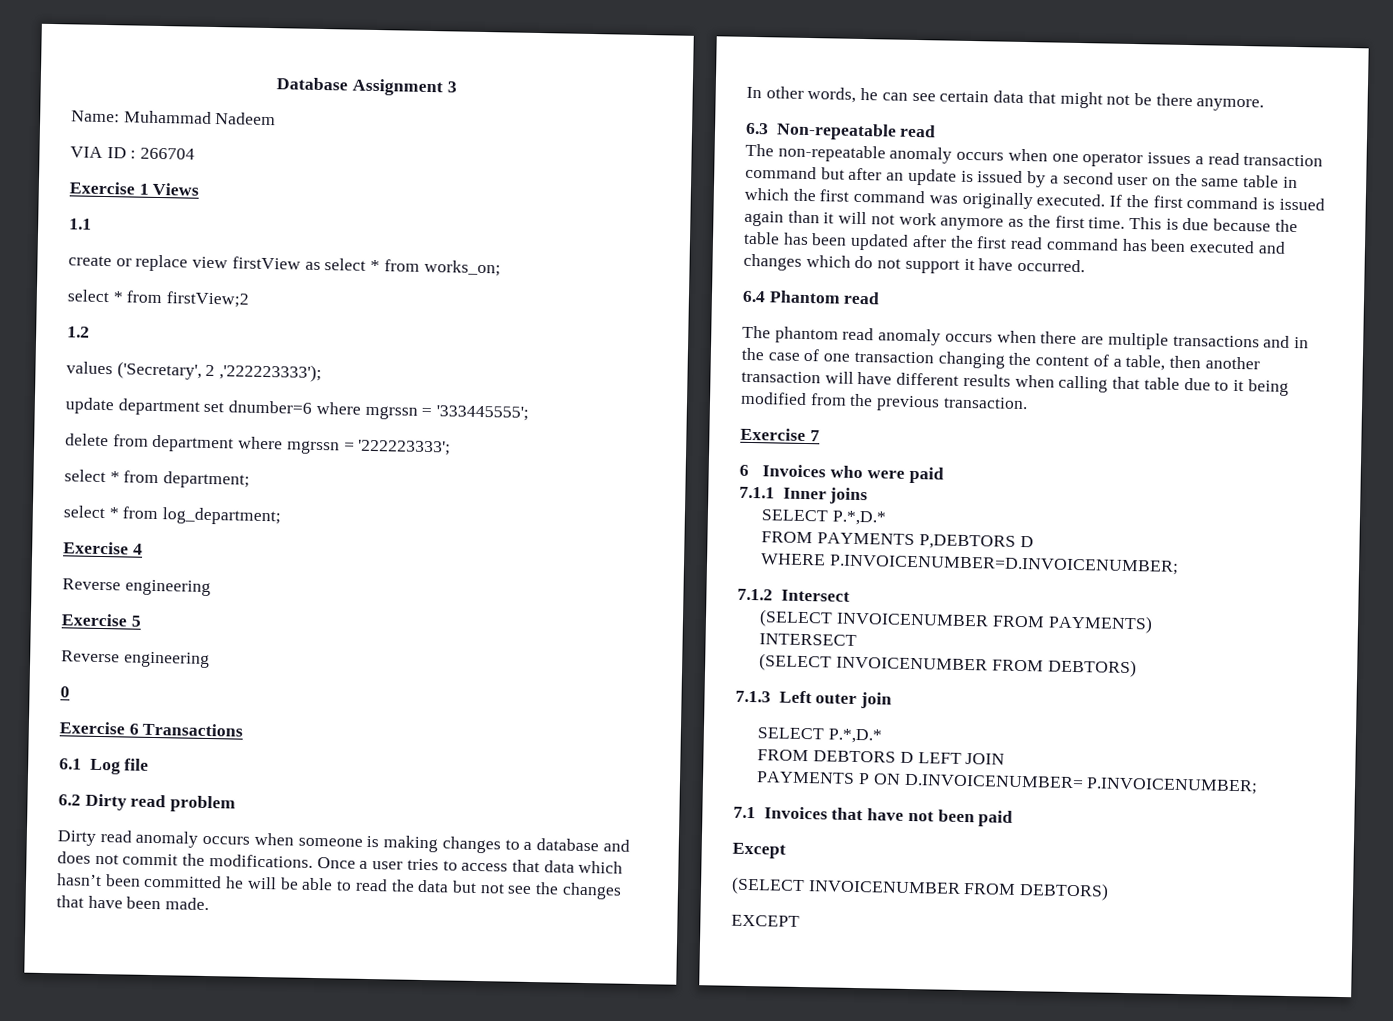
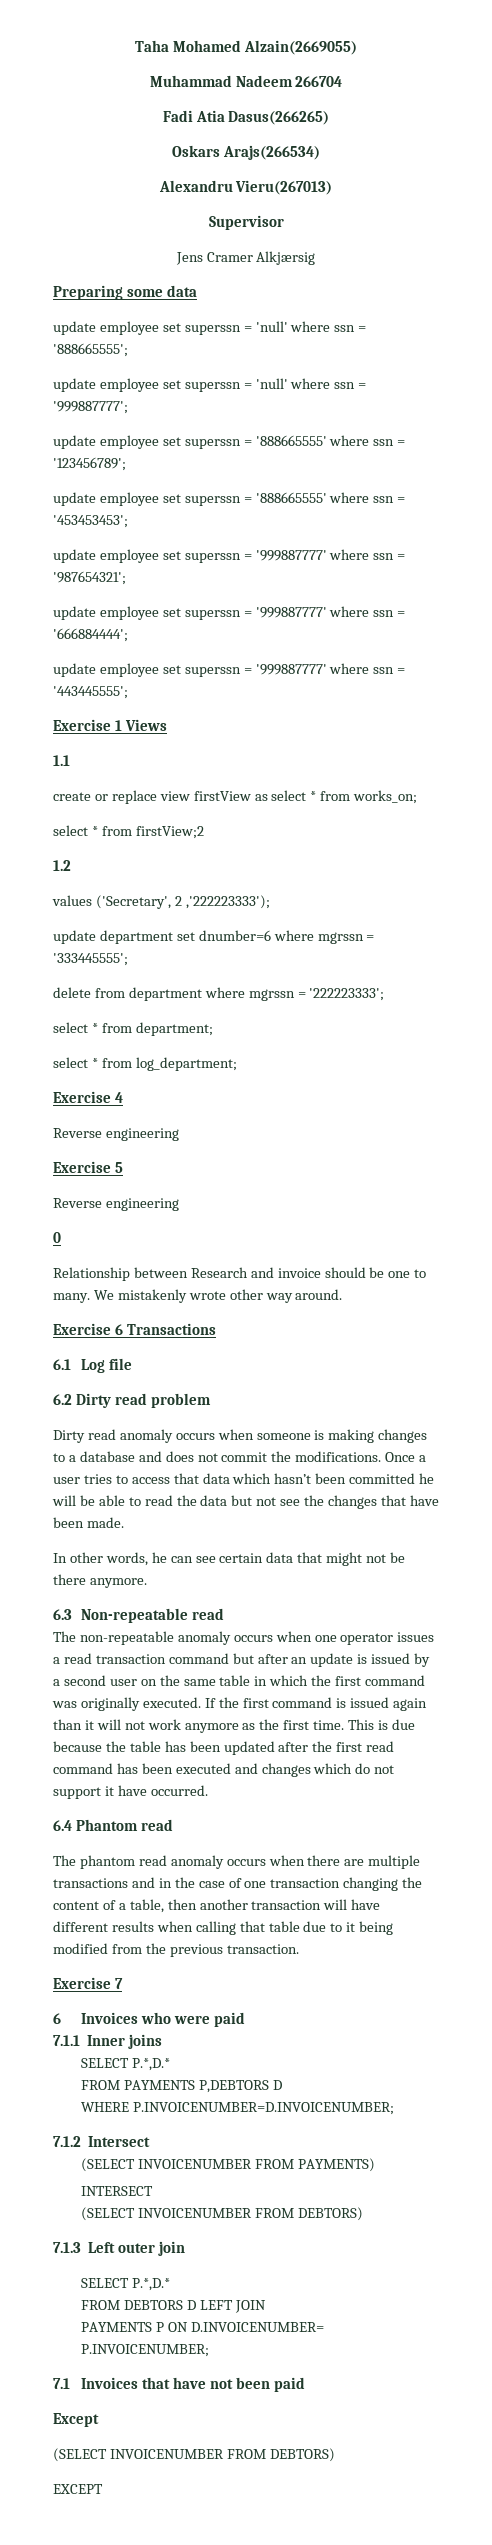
[276,77,457,97] [71,110,277,126] [70,146,196,160] Database Assignment 3 // Name: Muhammad Nadeem // VIA ID : 266704 -> [135,40,357,55] [149,75,343,87] [162,110,330,125] [172,145,320,160] [158,180,333,195] [208,215,284,230] [175,251,316,265] [53,285,197,300] [53,321,367,335] [53,343,128,357] [53,378,367,392] [53,401,128,414] [53,435,406,449] [53,457,126,471] [53,492,406,506] [53,515,128,528] [53,549,406,563] [53,571,126,585] [53,606,406,620] [53,628,128,642] [53,663,406,677] [53,686,128,699] Taha Mohamed Alzain(2669055) // Muhammad Nadeem 266704 // Fadi Atia Dasus(266265) // Oskars Arajs(266534) // Alexandru Vieru(267013) // Supervisor // Jens Cramer Alkjærsig // Preparing some data // update employee set superssn = 'null' where ssn = '888665555'; // update employee set superssn = 'null' where ssn = '999887777'; // update employee set superssn = '888665555' where ssn = '123456789'; // update employee set superssn = '888665555' where ssn = '453453453'; // update employee set superssn = '999887777' where ssn = '987654321'; // update employee set superssn = '999887777' where ssn = '666884444'; // update employee set superssn = '999887777' where ssn = '443445555';
(70, 692) none -> [53,1267,427,1281] [53,1289,343,1303] // Relationship between Research and invoice should be one to many. We mistakenly wrote other way around.

